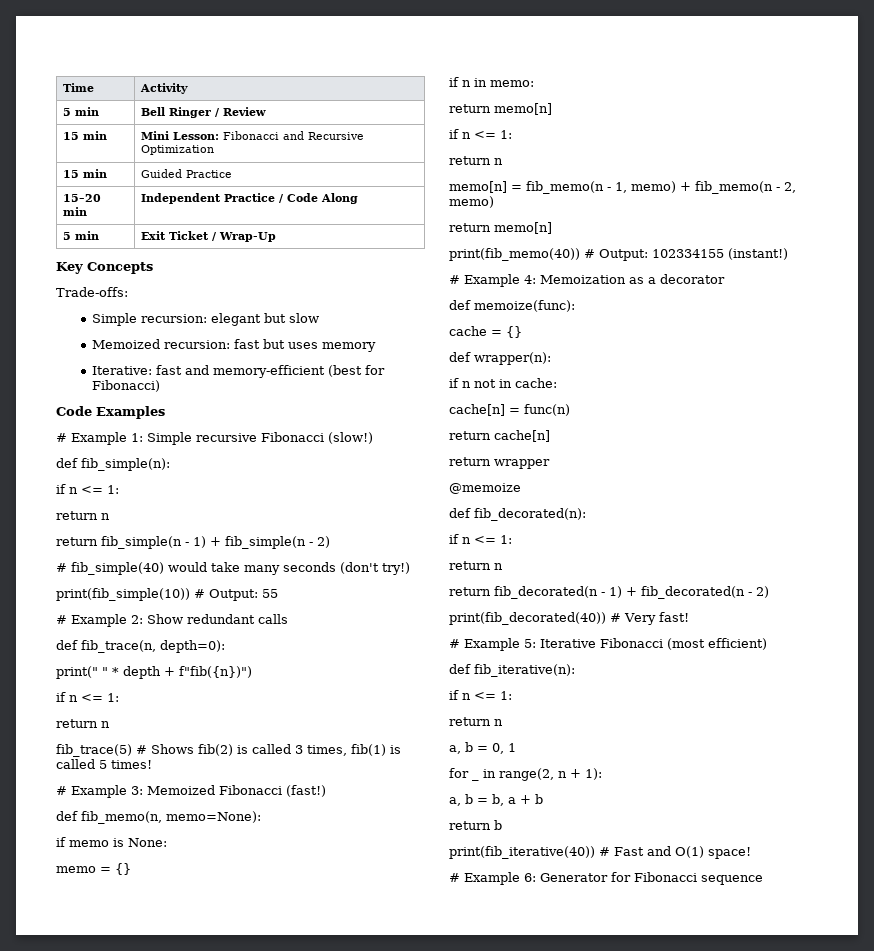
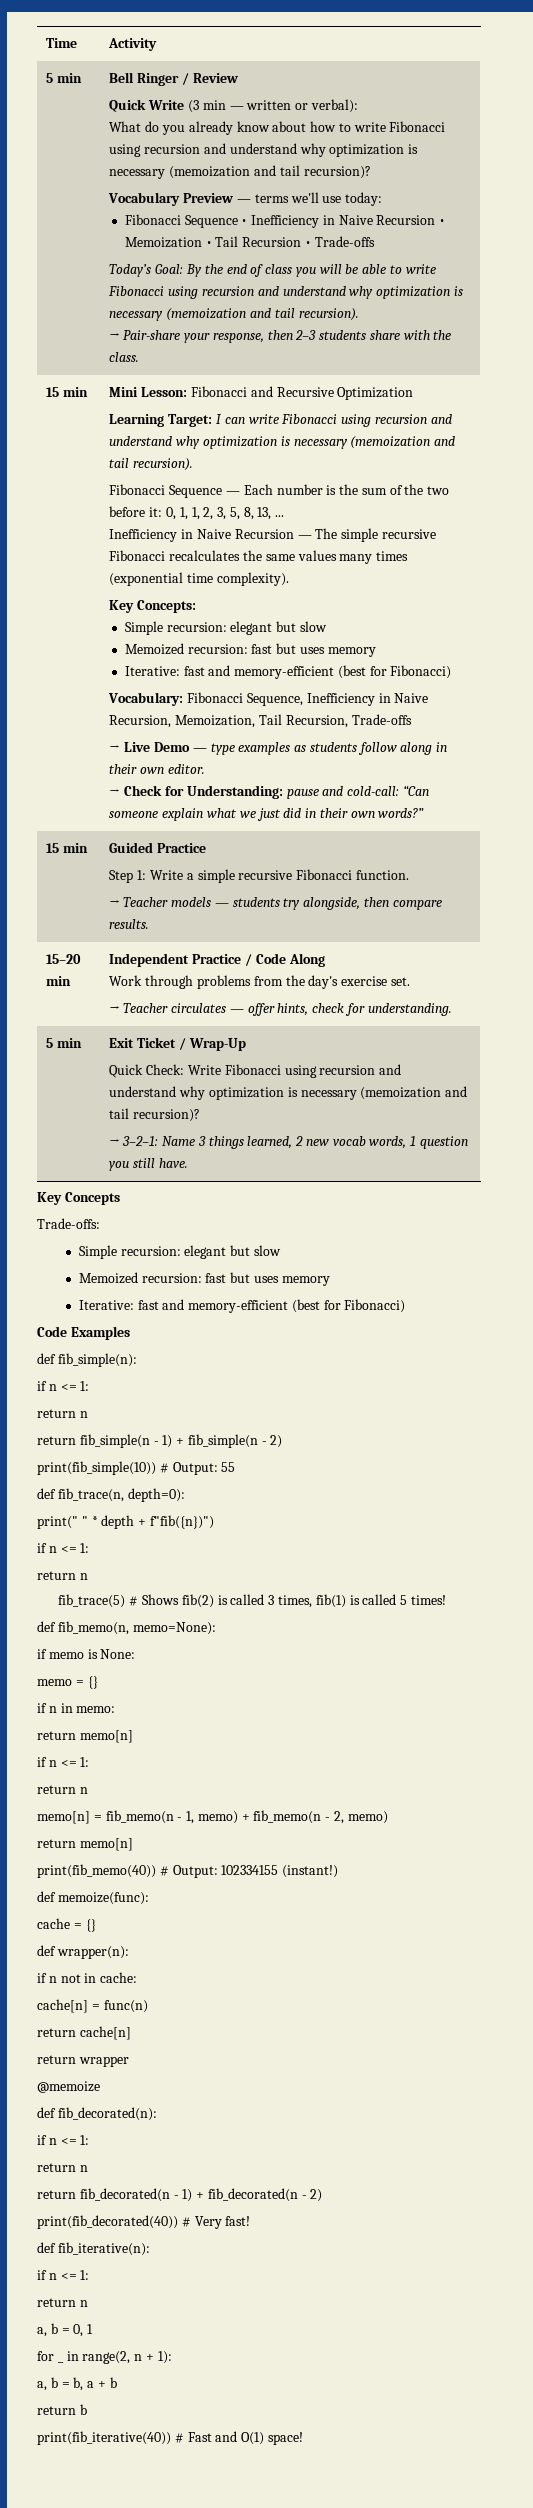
(267, 111) none -> [109,99,358,113] [109,121,446,135] [109,143,419,157] [109,165,371,179] [108,192,383,206] [124,214,446,228] [124,236,375,248] [109,264,436,277] [108,286,463,299] [109,308,359,321] [109,330,452,343] [109,352,140,362] // Quick Write (3 min — written or verbal): // What do you already know about how to write Fibonacci using recursion and understand why optimization is necessary (memoization and tail recursion)? // Vocabulary Preview — terms we'll use today: // Fibonacci Sequence • Inefficiency in Naive Recursion • Memoization • Tail Recursion • Trade-offs // Today’s Goal: By the end of class you will be able to write Fibonacci using recursion and understand why optimization is necessary (memoization and tail recursion). // → Pair-share your response, then 2–3 students share with the class.
[63,169,108,178] [141,169,233,178] // 15 min | Guided Practice -> [109,414,452,427] [109,436,456,449] [109,458,194,471] [109,484,450,498] [109,506,285,520] [109,528,436,542] [109,550,409,564] [109,572,289,586] [109,600,197,613] [124,621,327,635] [124,643,376,657] [124,665,452,679] [108,692,429,706] [109,714,412,728] [109,742,448,755] [109,764,205,774] [109,785,429,799] [109,808,425,821] [46,843,89,853] [109,842,207,853] [109,869,409,883] [109,897,442,910] [109,919,150,929] // Learning Target: I can write Fibonacci using recursion and understand why optimization is necessary (memoization and tail recursion). // Fibonacci Sequence — Each number is the sum of the two before it: 0, 1, 1, 2, 3, 5, 8, 13, ... // Inefficiency in Naive Recursion — The simple recursive Fibonacci recalculates the same values many times (exponential time complexity). // Key Concepts: // Simple recursion: elegant but slow // Memoized recursion: fast but uses memory // Iterative: fast and memory-efficient (best for Fibonacci) // Vocabulary: Fibonacci Sequence, Inefficiency in Naive Recursion, Memoization, Tail Recursion, Trade-offs // → Live Demo — type examples as students follow along in their own editor. // → Check for Understanding: pause and cold-call: “Can someone explain what we just did in their own words?” // 15 min | Guided Practice // Step 1: Write a simple recursive Fibonacci function. // → Teacher models — students try alongside, then compare results.
(359, 198) none -> [109,975,410,989] [109,1003,452,1016] // Work through problems from the day's exercise set. // → Teacher circulates — offer hints, check for understanding.
(277, 237) none -> [109,1064,402,1078] [109,1086,468,1100] [109,1108,201,1122] [109,1136,468,1149] [109,1158,188,1171] // Quick Check: Write Fibonacci using recursion and understand why optimization is necessary (memoization and tail recursion)? // → 3–2–1: Name 3 things learned, 2 new vocab words, 1 question you still have.
[56,432,373,445] // # Example 1: Simple recursive Fibonacci (slow!) -> (130, 1333) none
[56,562,410,575] [56,588,278,601] [56,614,288,627] # fib_simple(40) would take many seconds (don't try!) // print(fib_simple(10)) # Output: 55 // # Example 2: Show redundant calls -> [37,1461,236,1475] print(fib_simple(10)) # Output: 55
[56,785,326,798] // # Example 3: Memoized Fibonacci (fast!) -> (446, 1600) none
[449,274,725,287] // # Example 4: Memoization as a decorator -> (339, 1871) none
[449,638,767,651] // # Example 5: Iterative Fibonacci (most efficient) -> (251, 2221) none
[449,872,763,885] // # Example 6: Generator for Fibonacci sequence -> (303, 2438) none

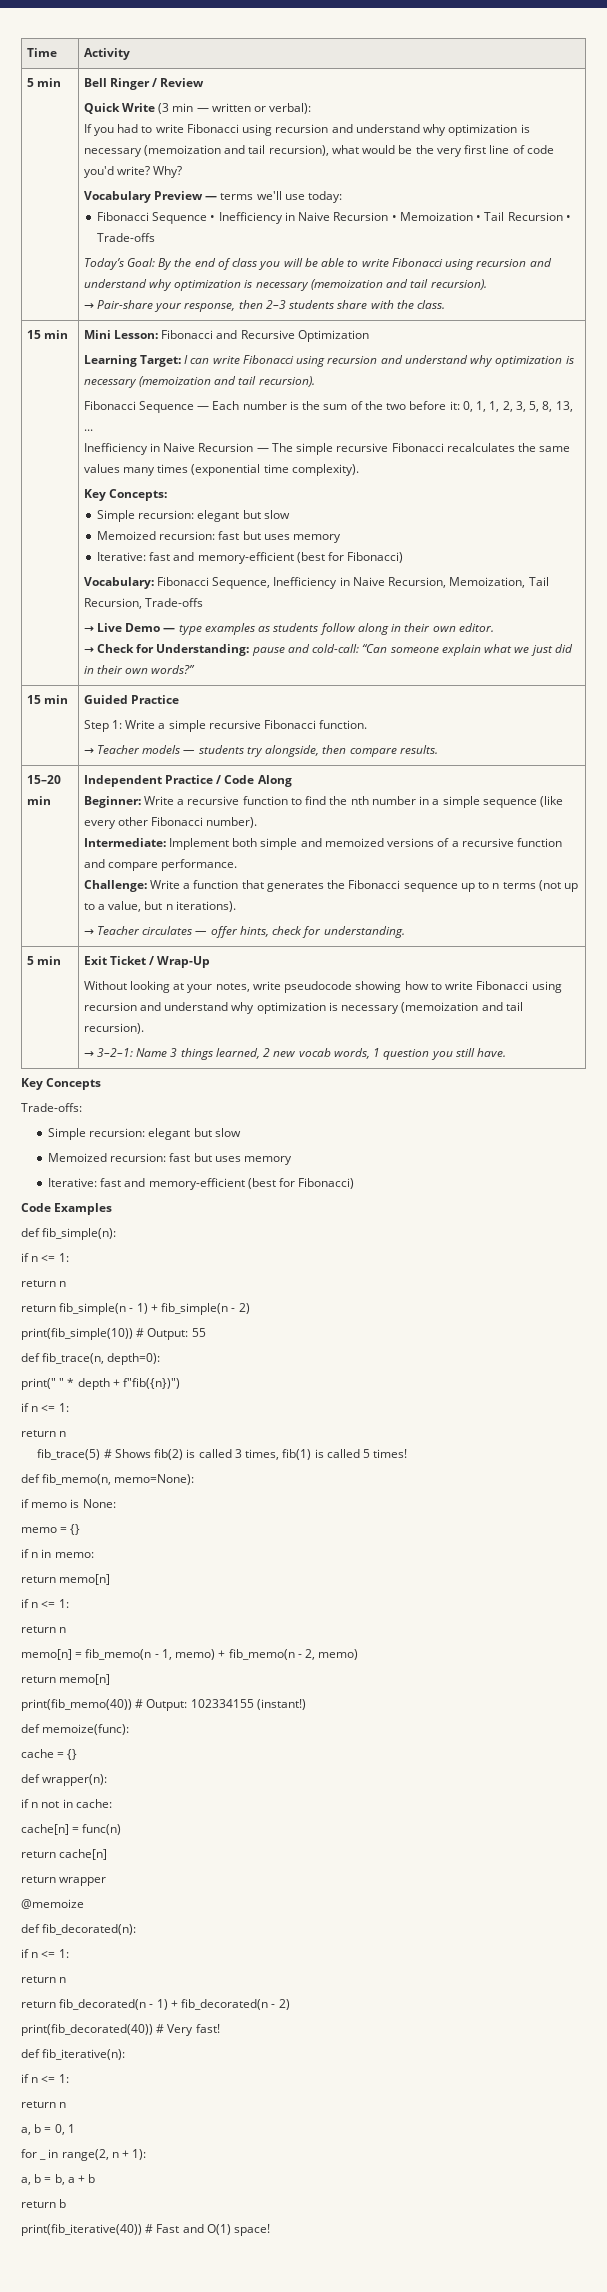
[109,121,337,135] What do you already know about how -> [83,124,139,136] If you had
[303,166,371,179] recursion)? -> [268,145,554,157] [83,166,183,178] recursion), what would be the very first line of code you'd write? Why?
[109,975,410,989] Work through problems from the day's exercise set. -> [83,796,564,808] [83,817,258,829] [83,838,563,850] [83,859,238,871] [83,880,579,892] [83,901,236,912] Beginner: Write a recursive function to find the nth number in a simple sequence (like every other Fibonacci number). // Intermediate: Implement both simple and memoized versions of a recursive function and compare performance. // Challenge: Write a function that generates the Fibonacci sequence up to n terms (not up to a value, but n iterations).
[109,1064,221,1078] Quick Check: Write -> [83,981,474,993] Without looking at your notes, write pseudocode showing how to write
[133,1109,201,1122] recursion)? -> [83,1023,144,1034] recursion).

